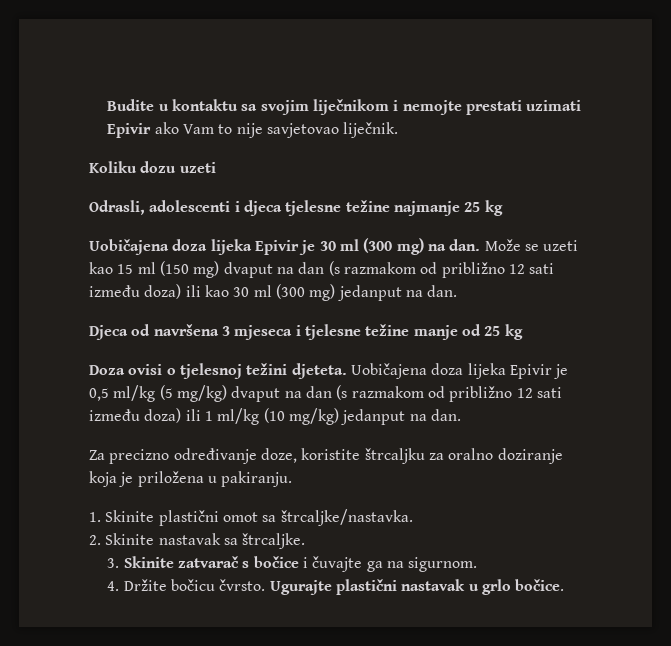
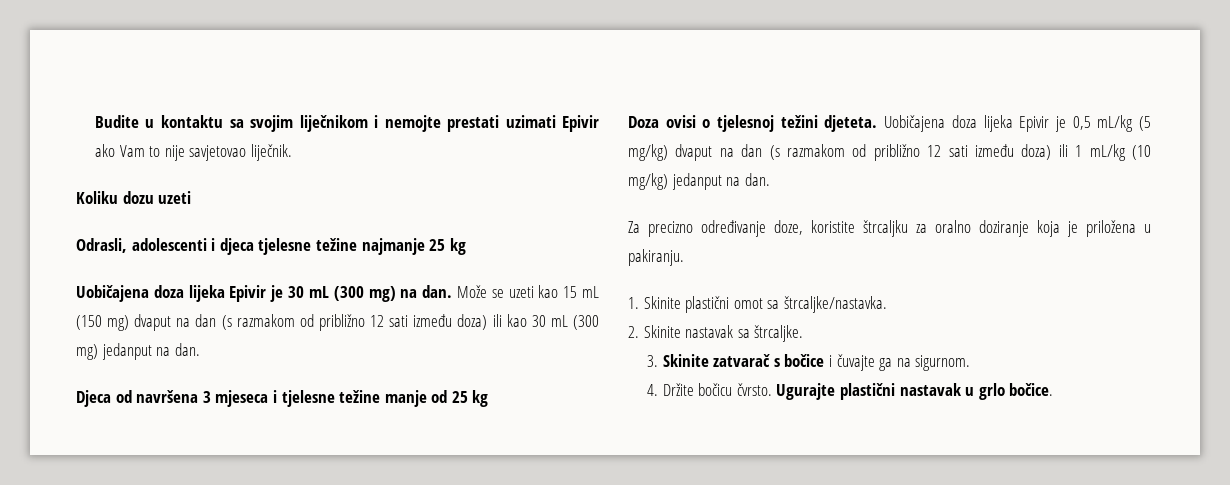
[339,239,359,251] ml -> [308,286,329,298] mL
[137,262,156,274] ml -> [582,286,599,298] mL
[253,285,272,297] ml -> [550,315,568,327] mL
[113,385,156,402] ml/kg -> [1097,115,1134,132] mL/kg
[217,408,260,425] ml/kg -> [1089,144,1126,161] mL/kg

